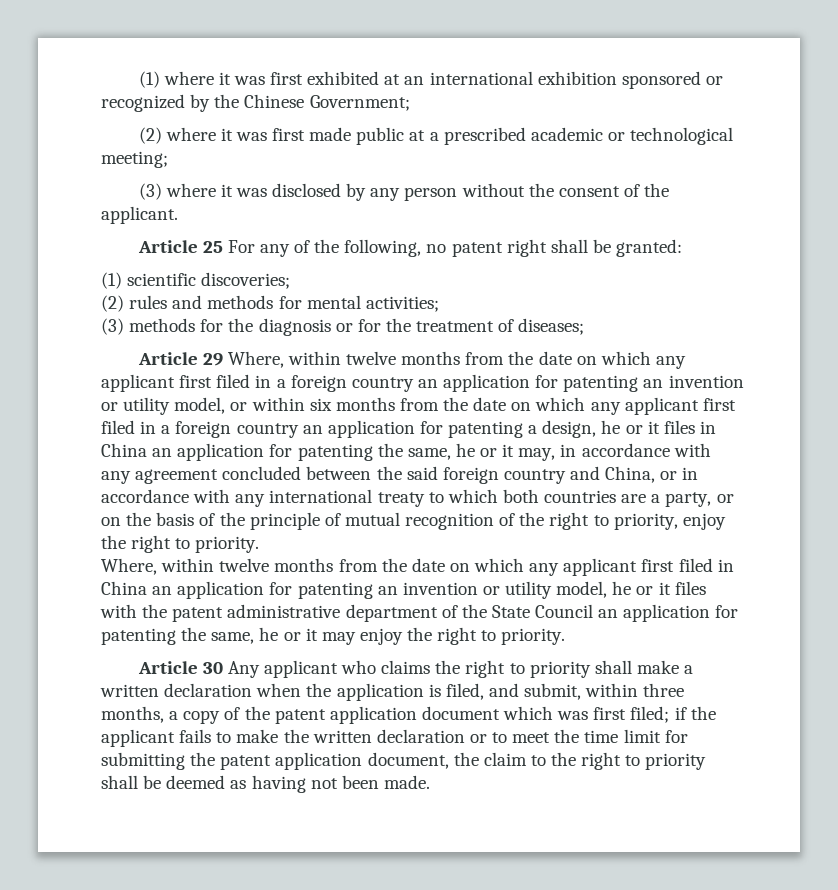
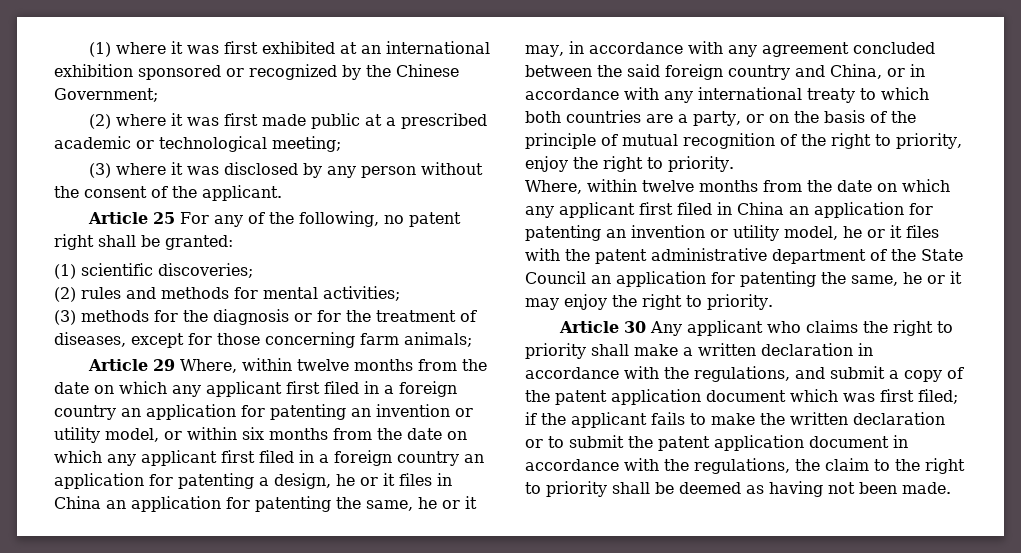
[518,318,585,335] diseases; -> [54,332,472,348] diseases, except for those concerning farm animals;
[256,683,685,701] [101,706,164,723] when the application is filed, and submit, within three months, -> [858,343,873,356] [525,366,885,382] in accordance with the regulations, and submit
[512,729,688,743] [101,752,449,770] meet the time limit for submitting the patent application document, -> [569,435,908,451] [525,458,790,474] submit the patent application document in accordance with the regulations,

